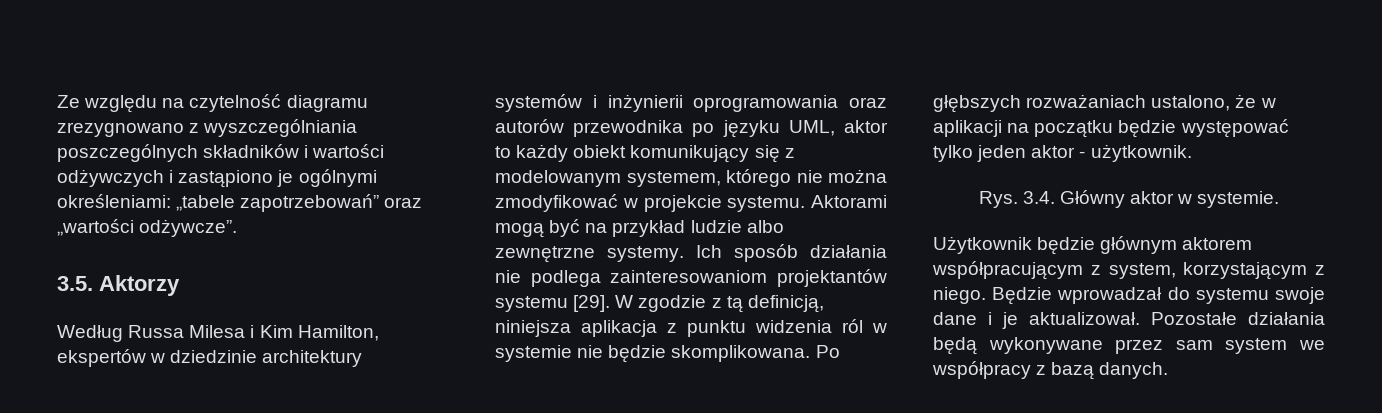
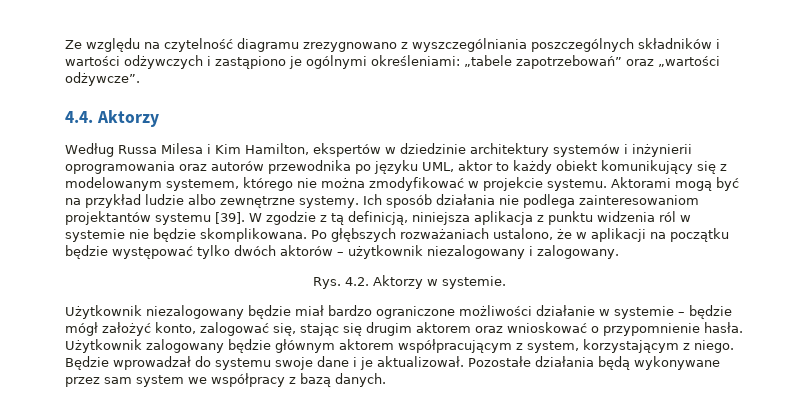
[57,276,93,291] 3.5. -> [65,111,93,123] 4.4.
[573,295,611,312] [29]. -> [215,212,245,224] [39].
[977,144,1192,162] [978,190,1280,208] [933,236,1032,254] jeden aktor - użytkownik. // Rys. 3.4. Główny aktor w systemie. // Użytkownik -> [234,245,619,259] [313,275,506,289] [65,305,732,319] [65,322,743,336] [65,339,224,353] dwóch aktorów – użytkownik niezalogowany i zalogowany. // Rys. 4.2. Aktorzy w systemie. // Użytkownik niezalogowany będzie miał bardzo ograniczone możliwości działanie w systemie – będzie mógł założyć konto, zalogować się, stając się drugim aktorem oraz wnioskować o przypomnienie hasła. Użytkownik zalogowany

